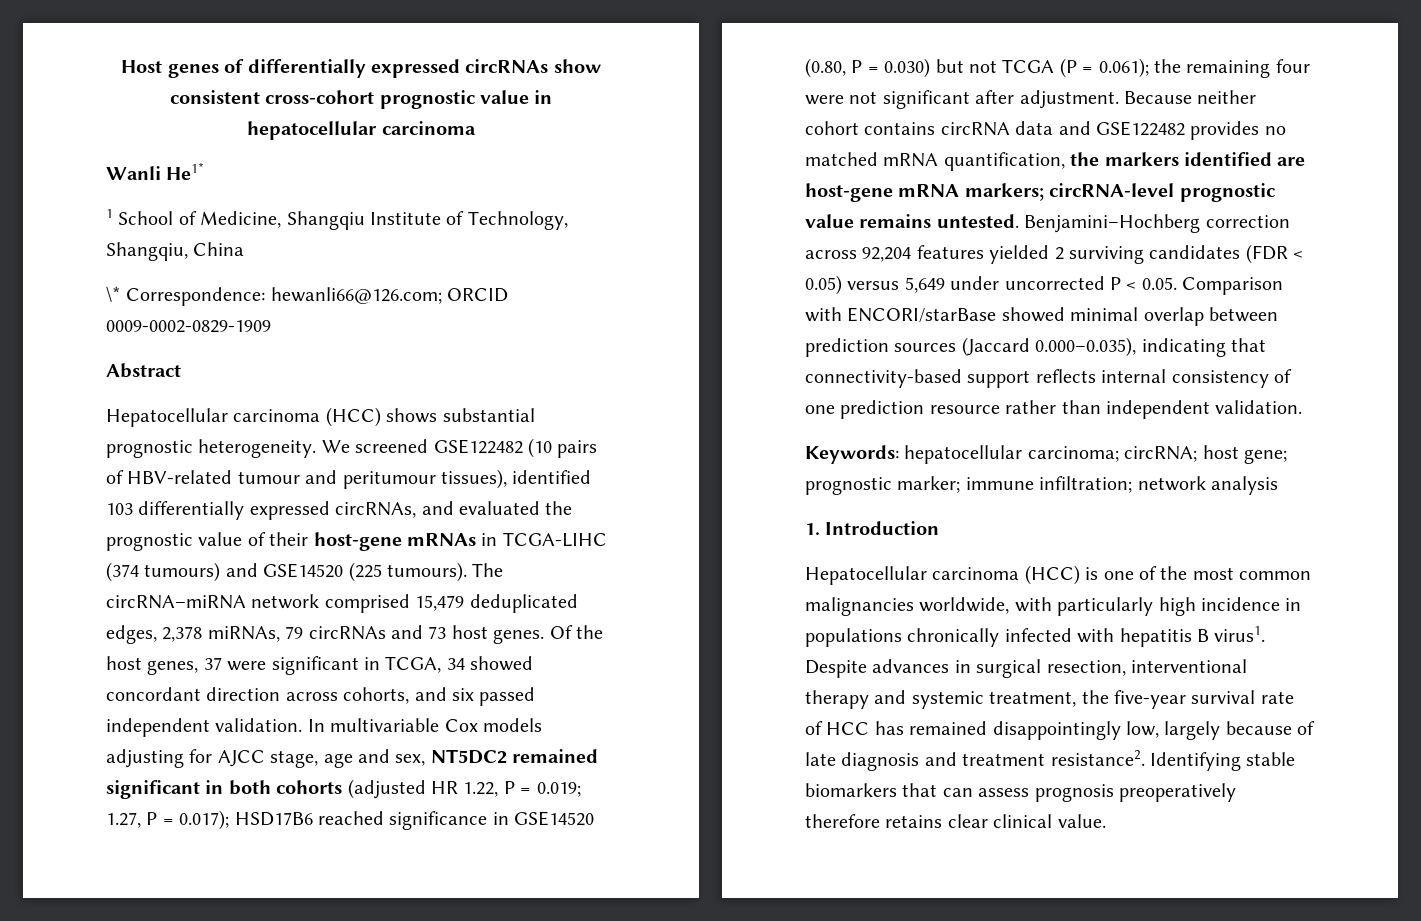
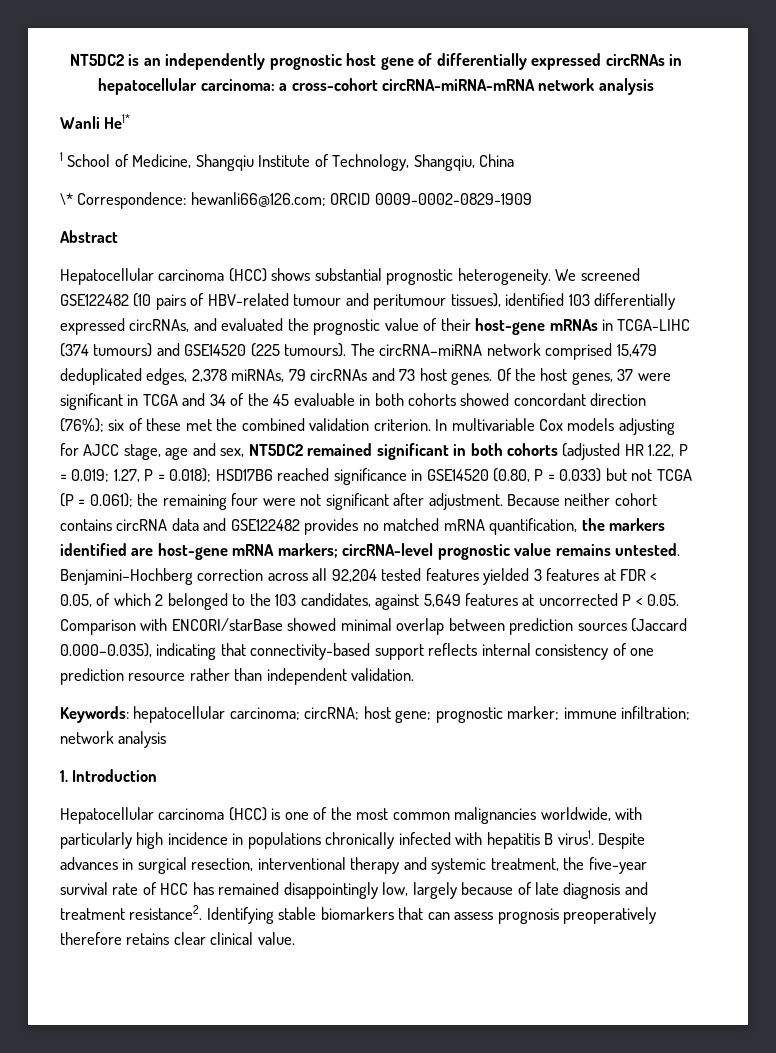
[121,59,601,78] [169,90,553,109] [247,121,476,140] Host genes of differentially expressed circRNAs show consistent cross-cohort prognostic value in hepatocellular carcinoma -> [69,53,683,70] [98,78,654,95] NT5DC2 is an independently prognostic host gene of differentially expressed circRNAs in hepatocellular carcinoma: a cross-cohort circRNA-miRNA-mRNA network analysis
[385,656,534,673] [106,687,536,706] [106,718,303,737] TCGA, 34 showed concordant direction across cohorts, and six passed independent validation. -> [142,393,647,406] [60,418,431,432] TCGA and 34 of the 45 evaluable in both cohorts showed concordant direction (76%); six of these met the combined validation criterion.
[179,810,230,830] 0.017); -> [169,468,212,482] 0.018);
[884,58,931,78] 0.030) -> [559,468,602,482] 0.033)
[862,244,1304,264] [805,275,1000,295] 92,204 features yielded 2 surviving candidates (FDR < 0.05) versus 5,649 under -> [312,568,658,585] [60,593,535,610] all 92,204 tested features yielded 3 features at FDR < 0.05, of which 2 belonged to the 103 candidates, against 5,649 features at

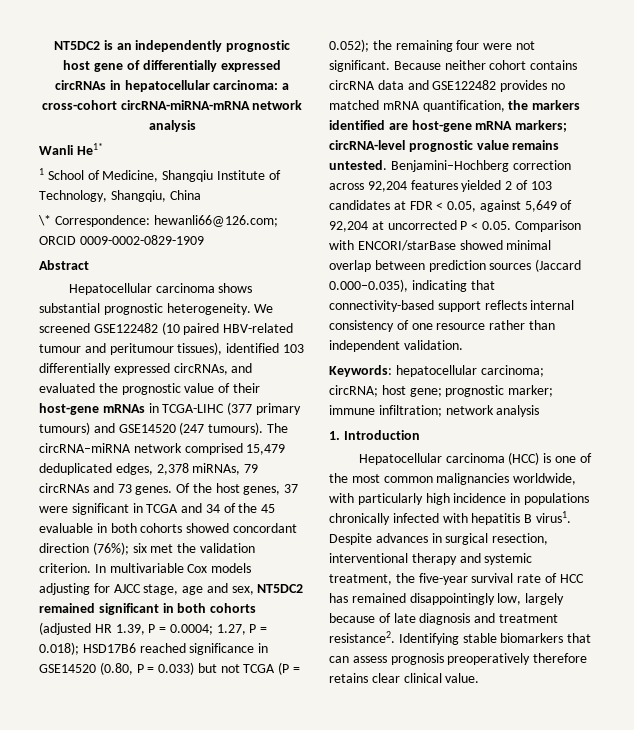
[228,268,267,282] (HCC) -> (215, 288) none
[155,293,205,310] pairs of -> [183,323,220,335] paired
[60,343,89,357] (374 -> [227,402,301,415] (377 primary
[250,343,280,357] (225 -> [179,422,205,435] (247
[419,368,447,381] host -> (132, 488) none
[128,418,182,431] of these -> (147, 548) none
[241,418,305,431] combined -> (197, 548) none
[648,444,688,457] [60,469,110,482] 1.22, P = 0.019; -> [115,624,213,635] 1.39, P = 0.0004;
[89,493,133,507] 0.061); -> [329,39,369,52] 0.052);
[325,493,503,510] significant after adjustment. -> [329,60,390,72] significant.
[312,568,658,585] [60,593,519,610] all 92,204 tested features yielded 3 features at FDR < 0.05, of which 2 belonged to the 103 candidates, against 5,649 features -> [367,180,552,192] [329,200,573,212] [329,221,368,232] 92,204 features yielded 2 of 103 candidates at FDR < 0.05, against 5,649 of 92,204
[60,668,124,685] prediction -> (433, 326) none

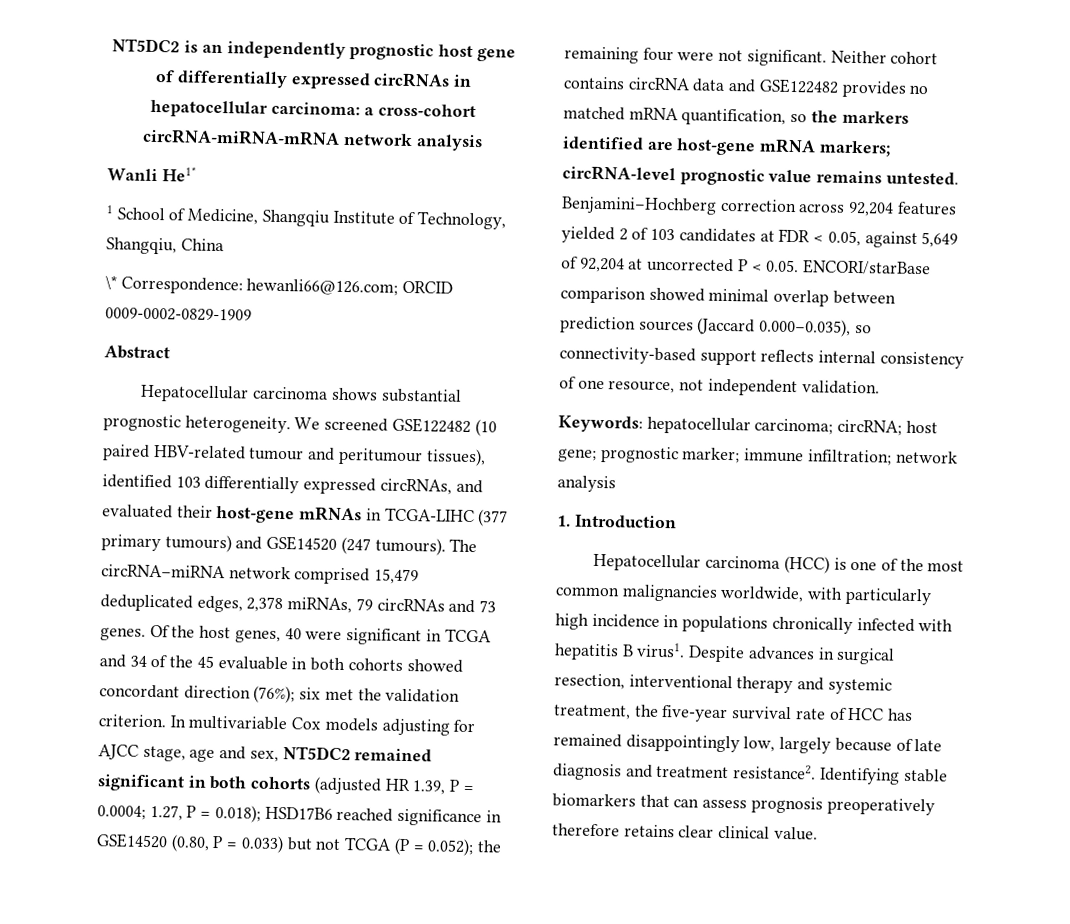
[98,383,231,395] the prognostic value of -> (173, 511) none
[284,484,299,493] 37 -> [284,628,302,640] 40
[393,60,486,70] Because neither -> [830,50,887,64] Neither
(505, 106) none -> [790,113,808,123] so
[514,220,581,232] [329,240,456,251] Comparison with ENCORI/starBase -> [802,259,932,276] [560,286,646,304] ENCORI/starBase comparison
[411,280,495,292] indicating that -> [854,324,872,334] so
[436,320,555,330] resource rather than -> [608,379,705,394] resource, not

